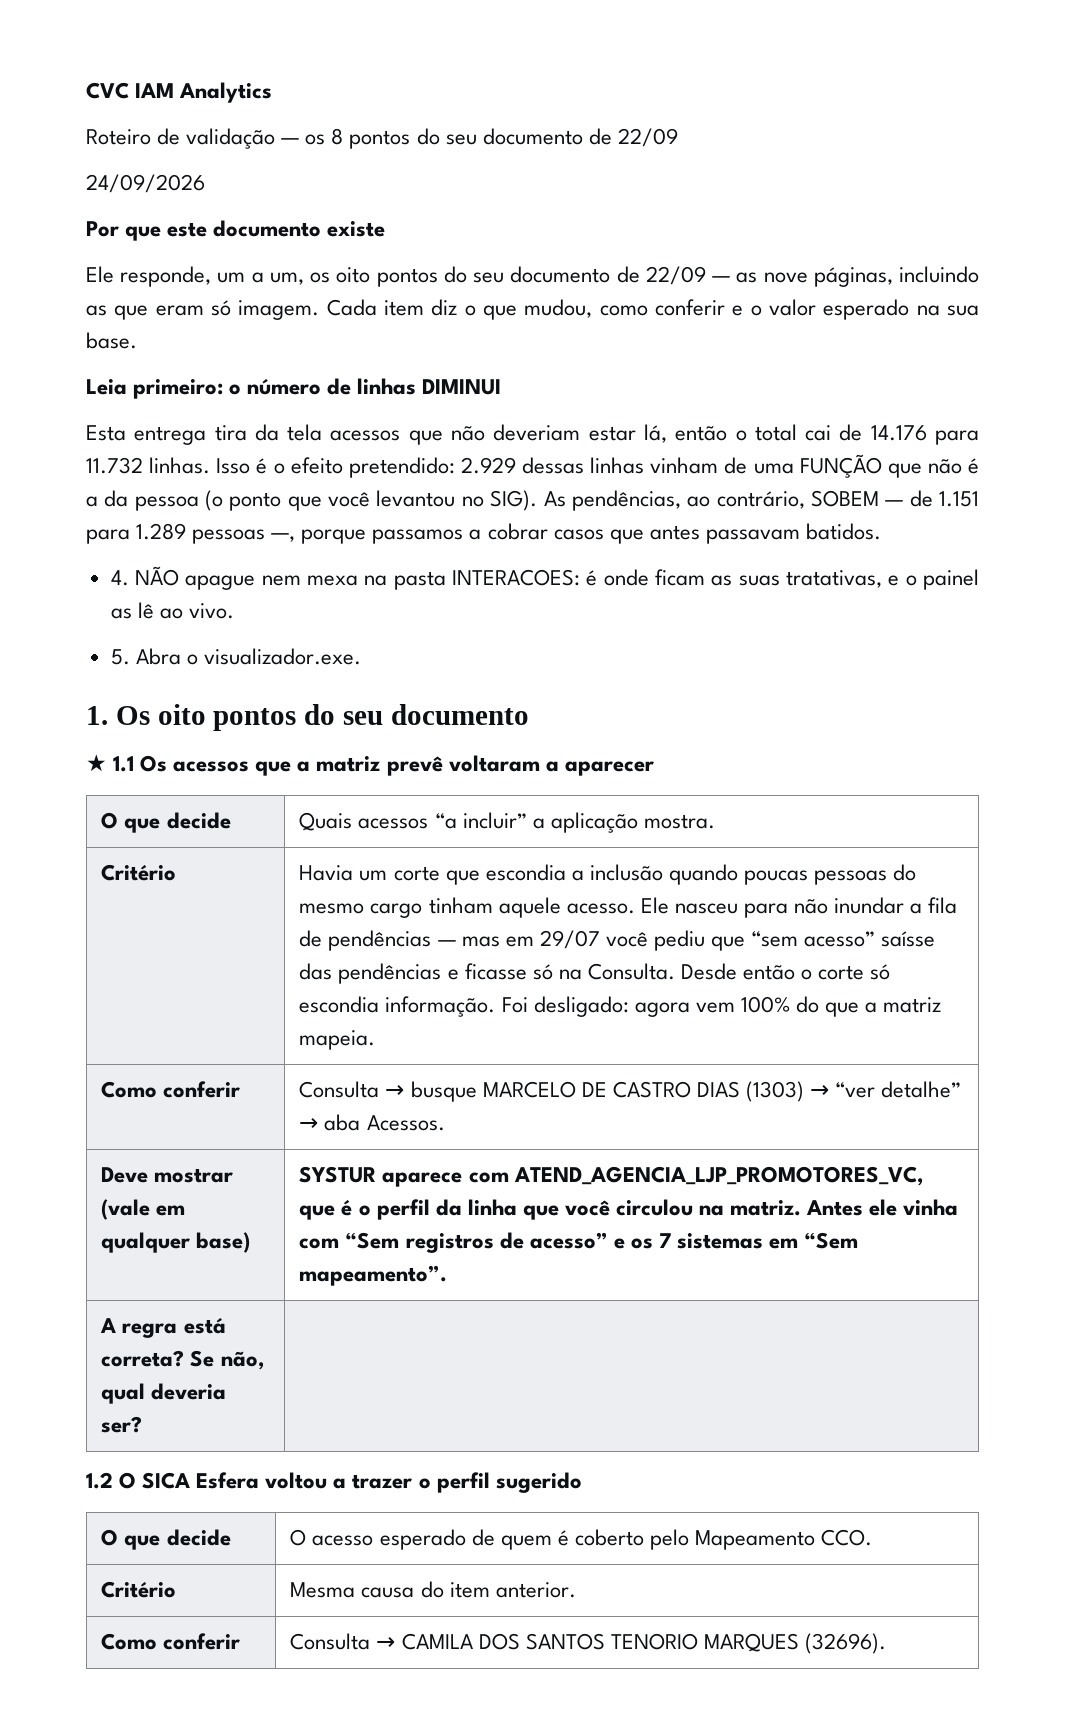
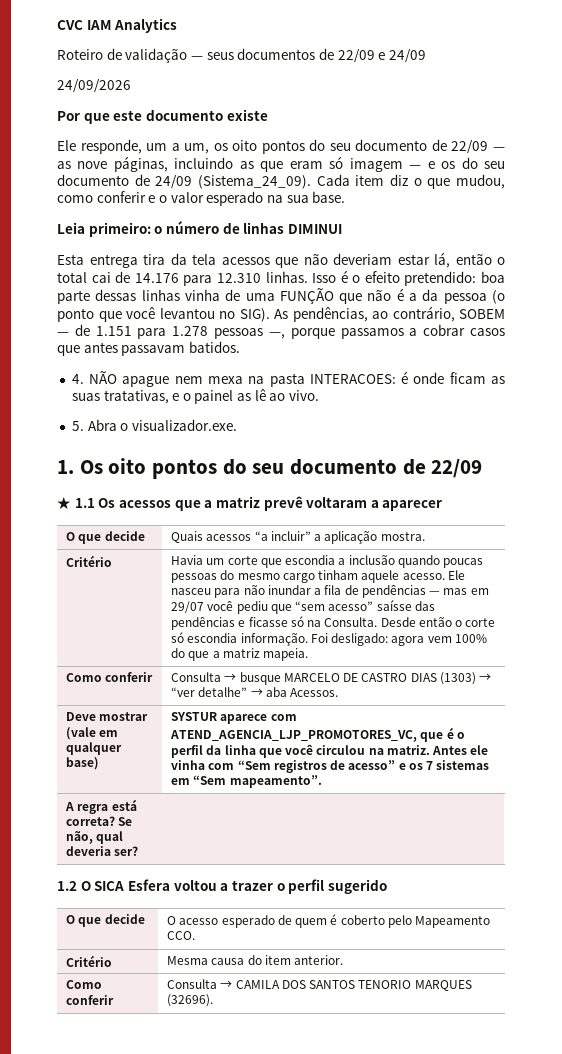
[305,128,678,149] os 8 pontos do seu documento de 22/09 -> [206,48,426,63] seus documentos de 22/09 e 24/09
[238,300,320,320] imagem. -> [349,157,505,172] [57,174,311,189] imagem — e os do seu documento de 24/09 (Sistema_24_09).
[86,457,143,474] 11.732 -> [216,273,261,283] 12.310
[460,457,516,474] 2.929 -> [480,271,505,283] [57,290,90,304] boa parte
[650,457,719,474] vinham -> [184,289,220,301] vinha
[136,523,187,540] 1.289 -> [172,326,209,336] 1.278
(529, 714) none -> [402,459,483,478] de 22/09

